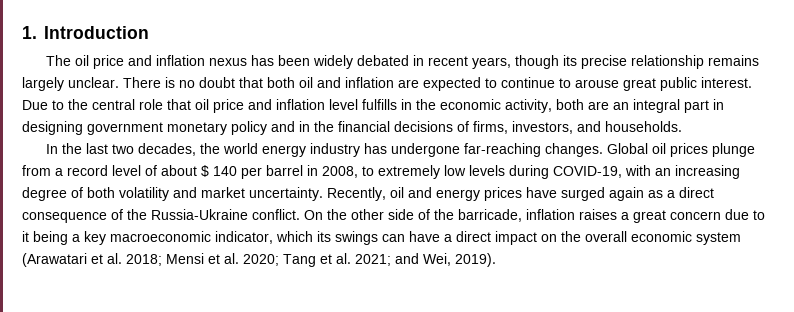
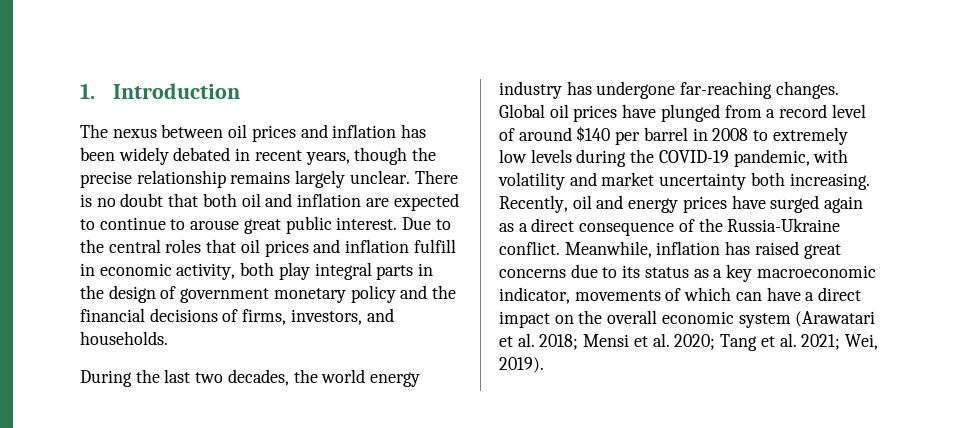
[75,55,248,69] oil price and inflation nexus -> [112,124,397,142] nexus between oil prices and inflation
[563,55,578,66] its -> [412,147,437,161] the
[139,99,163,110] role -> [165,239,202,253] roles
[213,99,724,113] [22,121,83,135] price and inflation level fulfills in the economic activity, both are an integral part in designing -> [264,239,456,257] [80,262,434,280] [80,285,177,303] prices and inflation fulfill in economic activity, both play integral parts in the design of
[299,121,310,132] in -> (428, 292) none
[46,144,59,154] In -> [80,370,132,387] During
[712,143,756,157] plunge -> [622,104,720,122] have plunged
[161,165,237,177] about $ 140 -> [518,126,611,142] around $140
[322,166,358,178] 2008, -> [712,128,749,141] 2008
[553,165,740,179] [22,187,323,201] COVID-19, with an increasing degree of both volatility and market uncertainty. -> [630,149,849,167] [498,172,870,190] the COVID-19 pandemic, with volatility and market uncertainty both increasing.
[304,209,765,223] [22,231,68,245] On the other side of the barricade, inflation raises a great concern due to it being -> [564,241,841,259] [499,264,709,278] Meanwhile, inflation has raised great concerns due to its status as
[276,231,378,245] which its swings -> [574,287,732,301] movements of which
[395,253,419,264] and -> (841, 342) none

